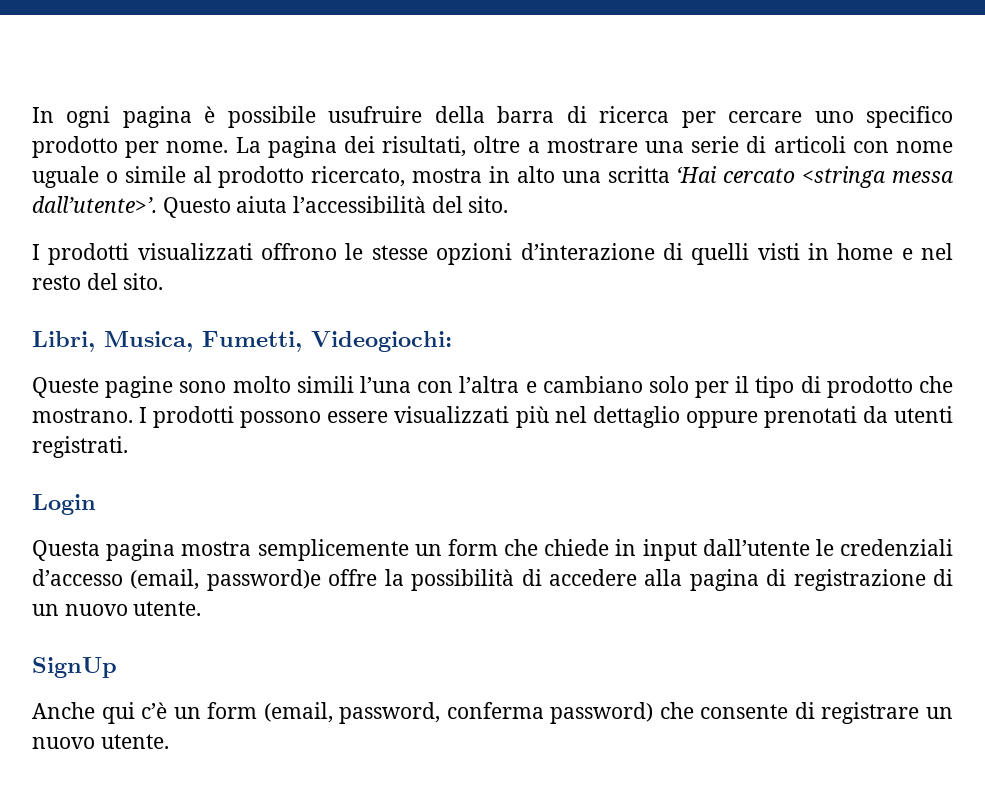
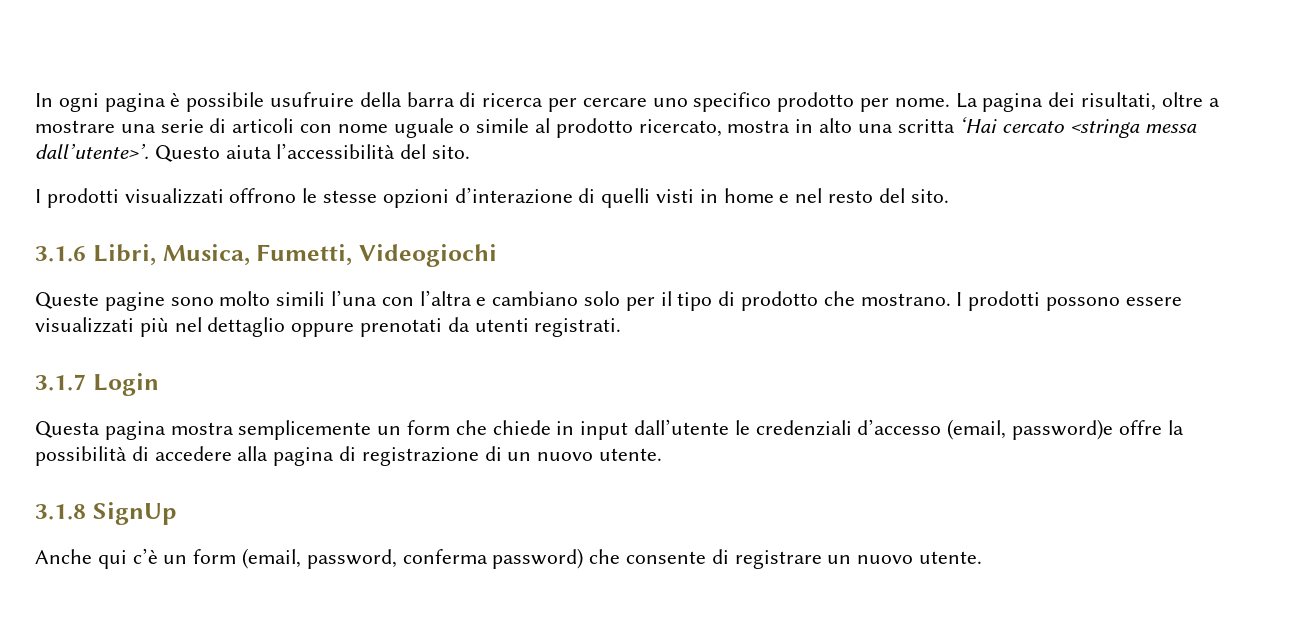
(164, 281) none -> [35,246,86,262] 3.1.6
[311,331,452,352] Videogiochi: -> [359,244,497,267] Videogiochi
(128, 447) none -> [35,374,86,391] 3.1.7
(202, 608) none -> [35,504,86,520] 3.1.8

